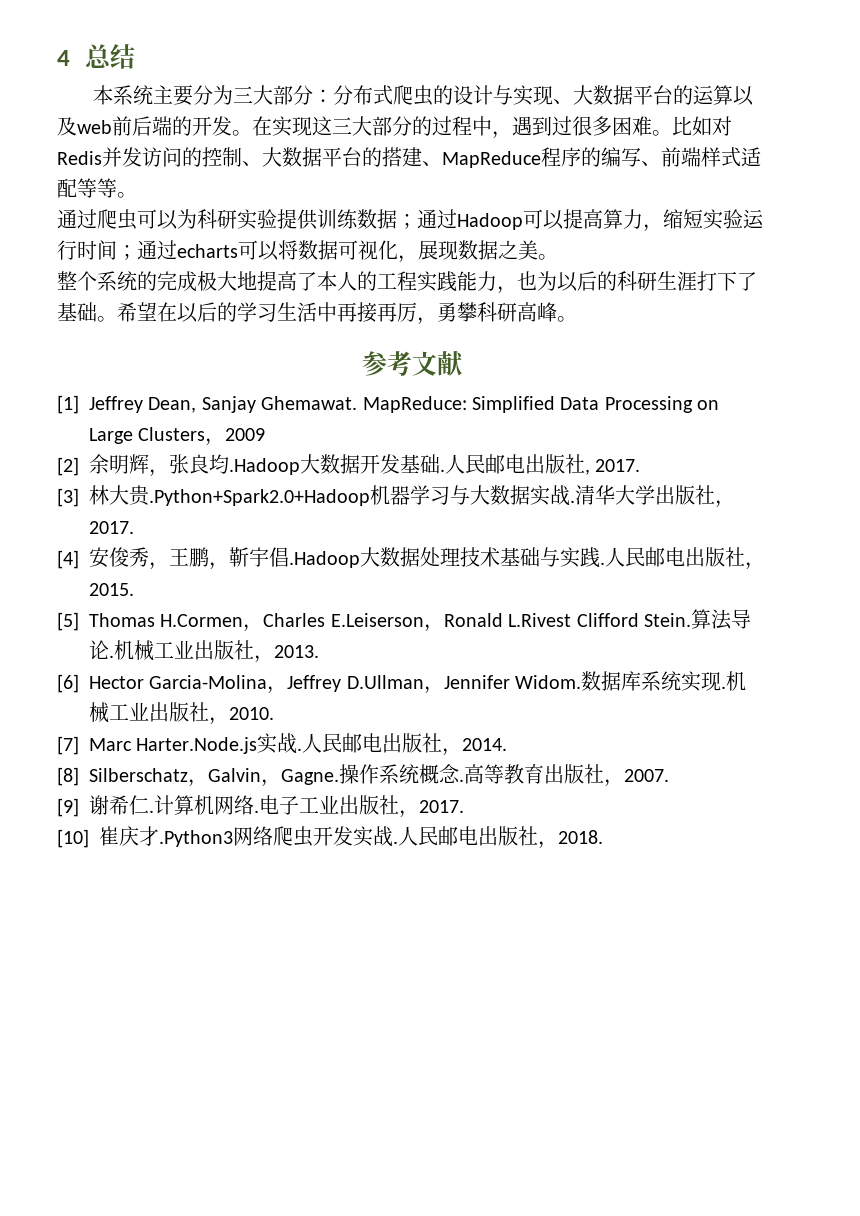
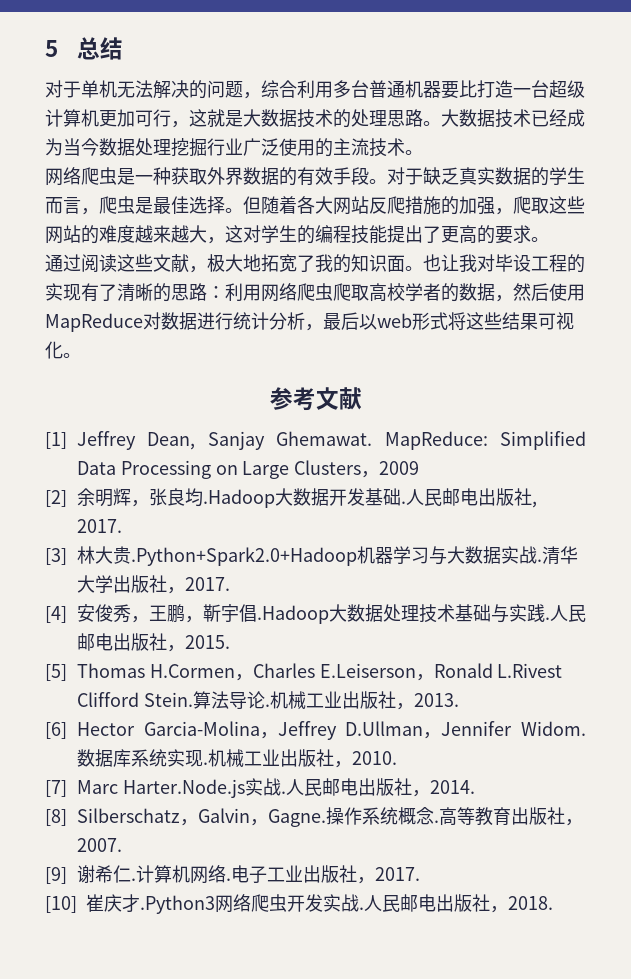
[57,50,70,66] 4 -> [45,40,58,57] 5
[92,85,754,106] [57,116,732,139] [57,147,761,168] [57,178,137,198] [57,209,764,232] [57,240,558,263] [57,271,757,294] [57,302,557,325] 本系统主要分为三大部分：分布式爬虫的设计与实现、大数据平台的运算以及web前后端的开发。在实现这三大部分的过程中，遇到过很多困难。比如对Redis并发访问的控制、大数据平台的搭建、MapReduce程序的编写、前端样式适配等等。 // 通过爬虫可以为科研实验提供训练数据；通过Hadoop可以提高算力，缩短实验运行时间；通过echarts可以将数据可视化，展现数据之美。 // 整个系统的完成极大地提高了本人的工程实践能力，也为以后的科研生涯打下了基础。希望在以后的学习生活中再接再厉，勇攀科研高峰 -> [45,80,585,99] [45,109,585,128] [45,138,423,157] [45,167,585,186] [45,196,585,215] [45,225,549,244] [45,254,585,273] [45,283,585,302] [45,312,574,332] [45,341,63,359] 对于单机无法解决的问题，综合利用多台普通机器要比打造一台超级计算机更加可行，这就是大数据技术的处理思路。大数据技术已经成为当今数据处理挖掘行业广泛使用的主流技术。 // 网络爬虫是一种获取外界数据的有效手段。对于缺乏真实数据的学生而言，爬虫是最佳选择。但随着各大网站反爬措施的加强，爬取这些网站的难度越来越大，这对学生的编程技能提出了更高的要求。 // 通过阅读这些文献，极大地拓宽了我的知识面。也让我对毕设工程的实现有了清晰的思路：利用网络爬虫爬取高校学者的数据，然后使用MapReduce对数据进行统计分析，最后以web形式将这些结果可视化

